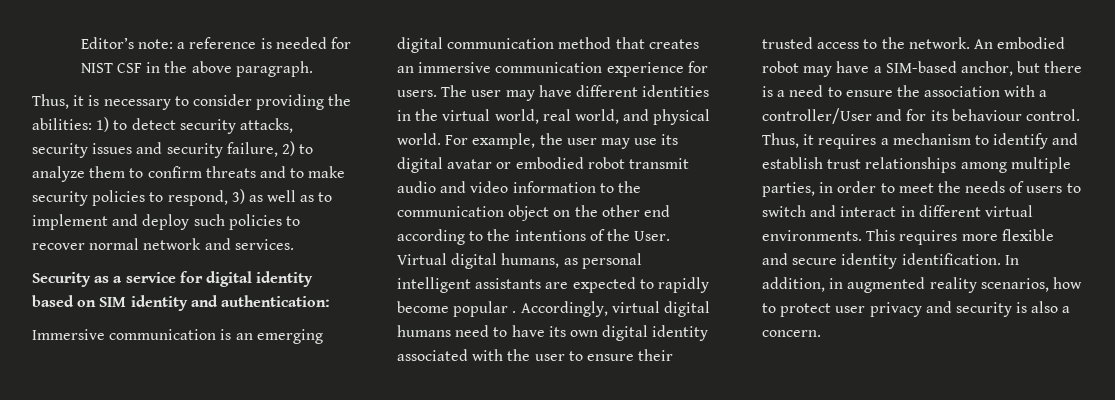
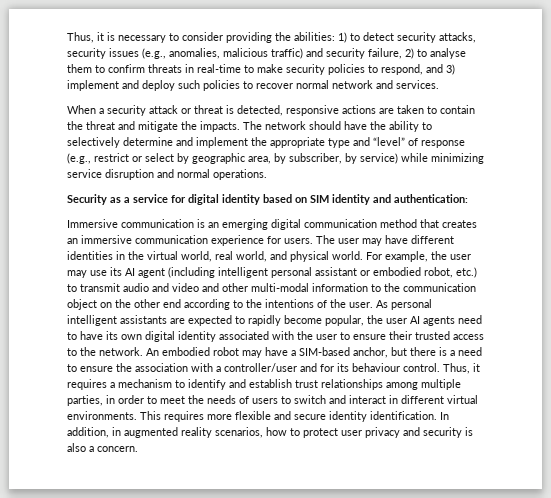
[80,37,351,49] [80,61,313,77] Editor’s note: a reference is needed for NIST CSF in the above paragraph. // -> (67, 37) none
(133, 148) none -> [142,48,303,59] (e.g., anomalies, malicious traffic)
[32,166,85,182] analyze -> [430,48,466,59] analyse
[259,166,286,178] and -> [185,64,241,73] in real-time
[231,189,333,204] 3) as well as to -> [426,64,455,75] and 3)
(294, 244) none -> [67,105,475,116] [67,121,432,132] [67,137,465,148] [67,153,484,164] [67,169,267,180] // When a security attack or threat is detected, responsive actions are taken to contain the threat and mitigate the impacts. The network should have the ability to selectively determine and implement the appropriate type and “level” of response (e.g., restrict or select by geographic area, by subscriber, by service) while minimizing service disruption and normal operations.
[397,157,625,173] digital avatar or embodied robot -> [125,267,477,278] [67,284,77,292] AI agent (including intelligent personal assistant or embodied robot, etc.) to
(509, 187) none -> [202,283,309,292] and other multi-modal
[634,231,671,241] [397,253,578,269] User. Virtual digital humans, as -> [349,300,388,308] user. As
[453,301,710,317] [397,325,451,337] popular . Accordingly, virtual digital humans -> [325,315,455,326] popular, the user AI agents
[762,108,872,124] controller/User -> [224,363,297,372] controller/user

